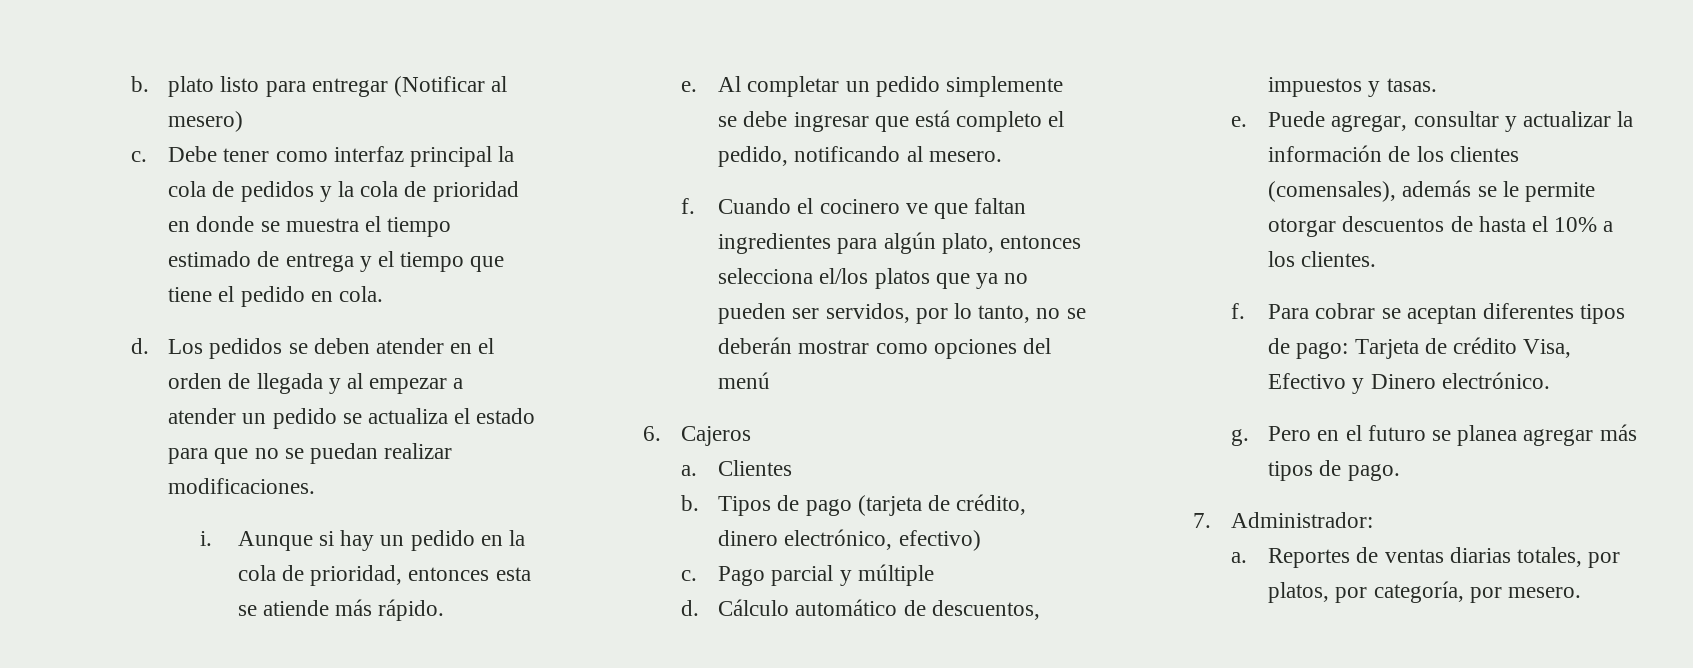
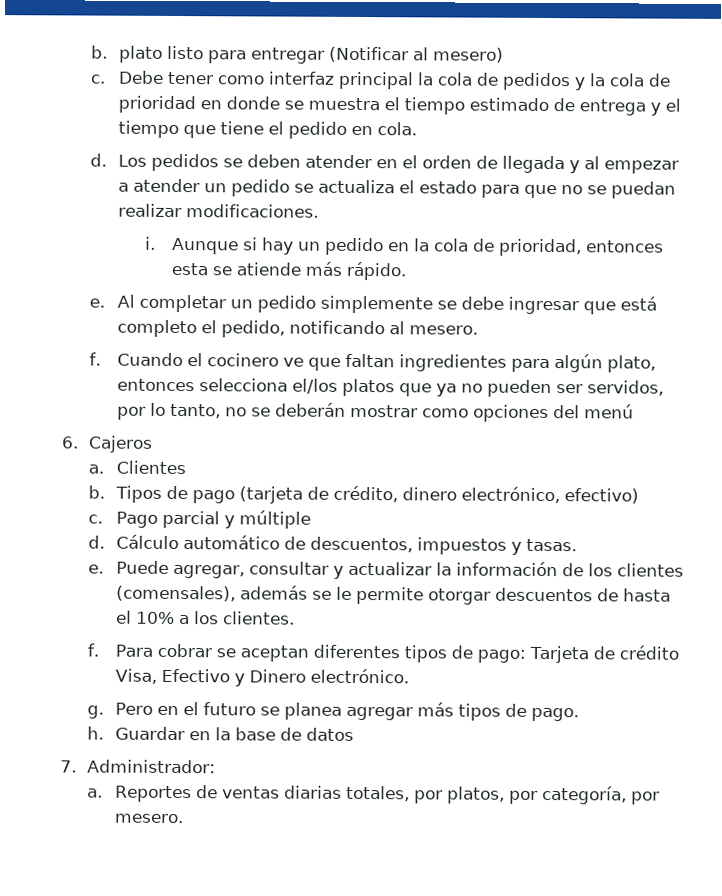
(1400, 472) none -> [87,726,354,741] // h. Guardar en la base de datos

